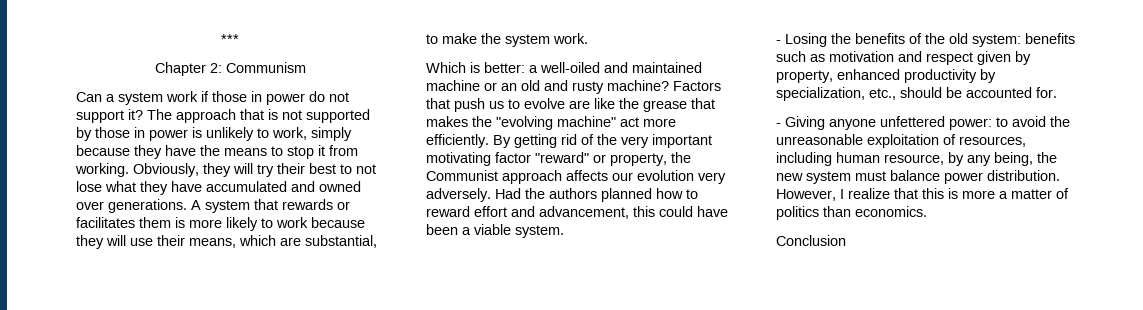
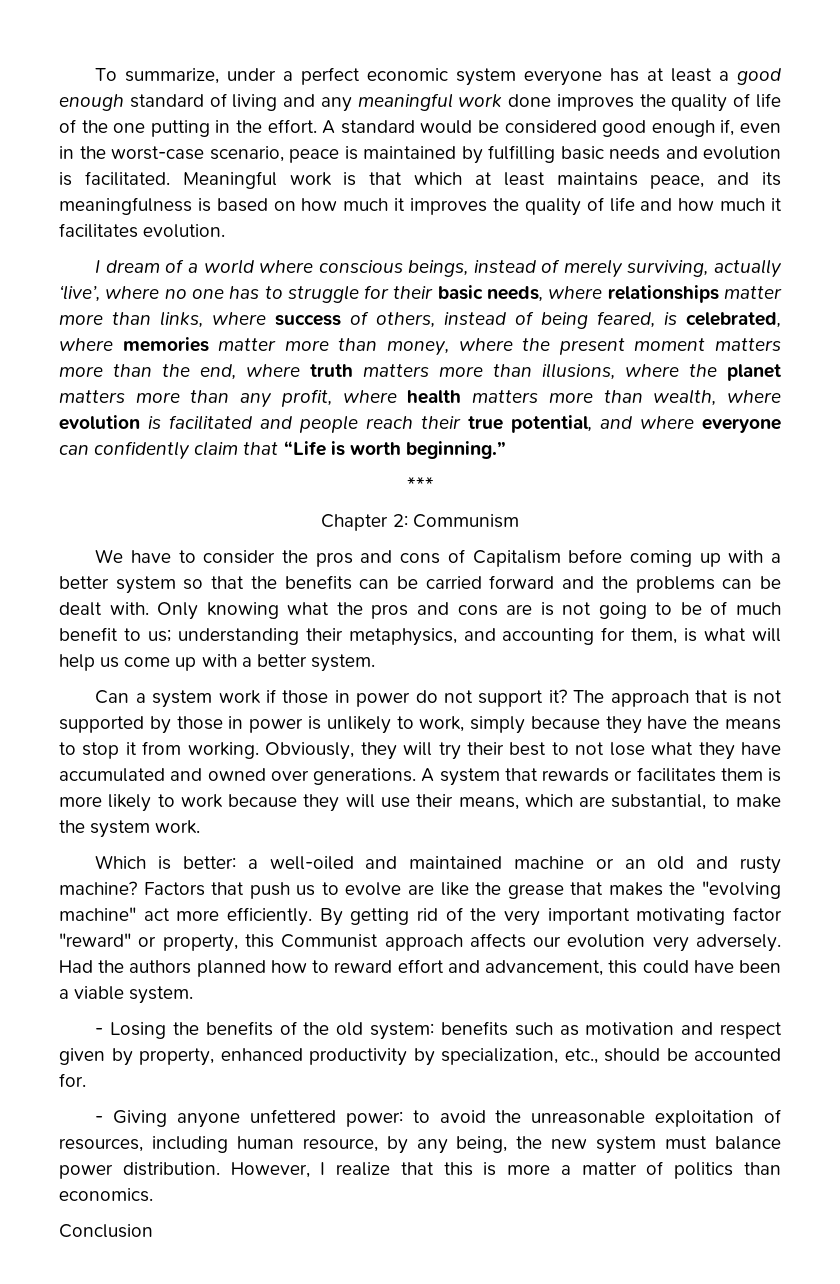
[221,34,239,44] [154,62,306,76] *** // Chapter 2: Communism -> [95,67,781,86] [59,93,781,112] [59,119,782,137] [59,145,781,164] [59,171,781,189] [59,197,783,216] [59,223,226,238] [95,259,782,278] [59,285,782,303] [59,311,781,329] [59,337,782,356] [59,363,781,381] [59,389,782,408] [59,415,781,433] [59,441,506,460] [406,477,434,491] [321,514,519,531] [95,549,781,567] [59,575,781,594] [59,601,781,620] [59,627,781,646] [59,654,375,672] To summarize, under a perfect economic system everyone has at least a good enough standard of living and any meaningful work done improves the quality of life of the one putting in the effort. A standard would be considered good enough if, even in the worst-case scenario, peace is maintained by fulfilling basic needs and evolution is facilitated. Meaningful work is that which at least maintains peace, and its meaningfulness is based on how much it improves the quality of life and how much it facilitates evolution. // I dream of a world where conscious beings, instead of merely surviving, actually ‘live’, where no one has to struggle for their basic needs, where relationships matter more than links, where success of others, instead of being feared, is celebrated, where memories matter more than money, where the present moment matters more than the end, where truth matters more than illusions, where the planet matters more than any profit, where health matters more than wealth, where evolution is facilitated and people reach their true potential, and where everyone can confidently claim that “Life is worth beginning.” // *** // Chapter 2: Communism // We have to consider the pros and cons of Capitalism before coming up with a better system so that the benefits can be carried forward and the problems can be dealt with. Only knowing what the pros and cons are is not going to be of much benefit to us; understanding their metaphysics, and accounting for them, is what will help us come up with a better system.
[671,152,691,163] the -> [244,934,274,948] this

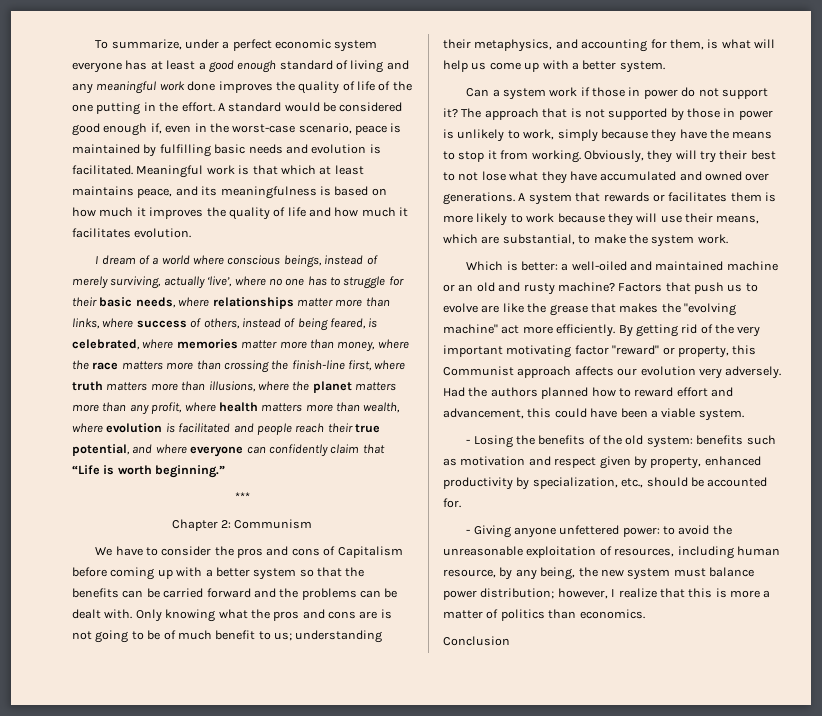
[558,338,782,355] [59,364,236,380] present moment matters more than the end, -> [92,360,372,373] race matters more than crossing the finish-line first,
[122,1162,310,1178] distribution. However, -> [480,588,608,599] distribution; however,

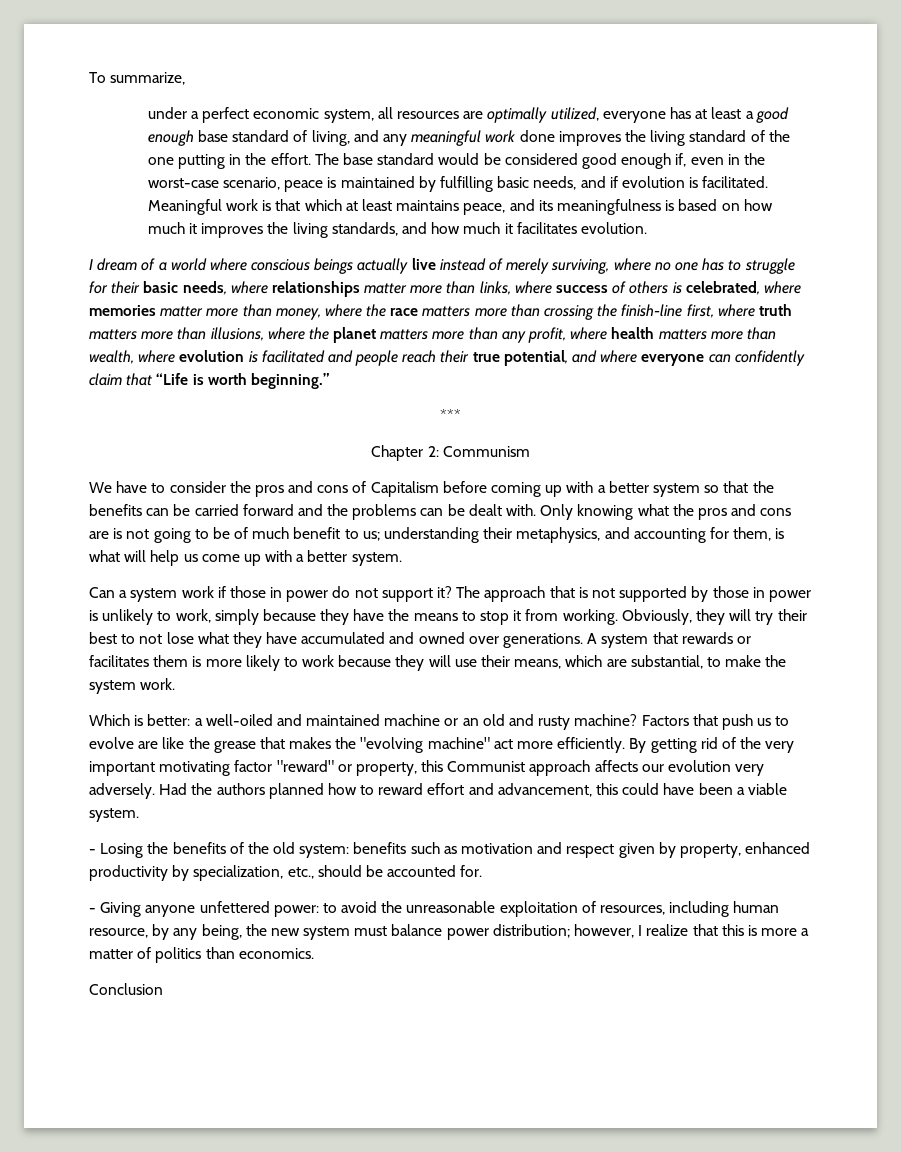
(182, 44) none -> (186, 78) //
[334,40,378,52] system -> [323,107,599,123] system, all resources are optimally utilized,
[279,60,384,73] standard of living -> [198,130,350,146] base standard of living,
[298,81,375,94] quality of life -> [650,130,747,146] living standard
[217,103,225,111] A -> [314,153,374,165] The base
[248,144,308,154] needs and -> [533,176,618,190] needs, and if
[228,207,306,220] quality of life -> [292,222,398,238] living standards,
[283,255,322,268] beings, -> [314,258,436,274] beings actually live
[163,276,233,289] actually ‘live’, -> (610, 266) none
[203,318,366,331] others, instead of being feared, -> [629,281,669,294] others

